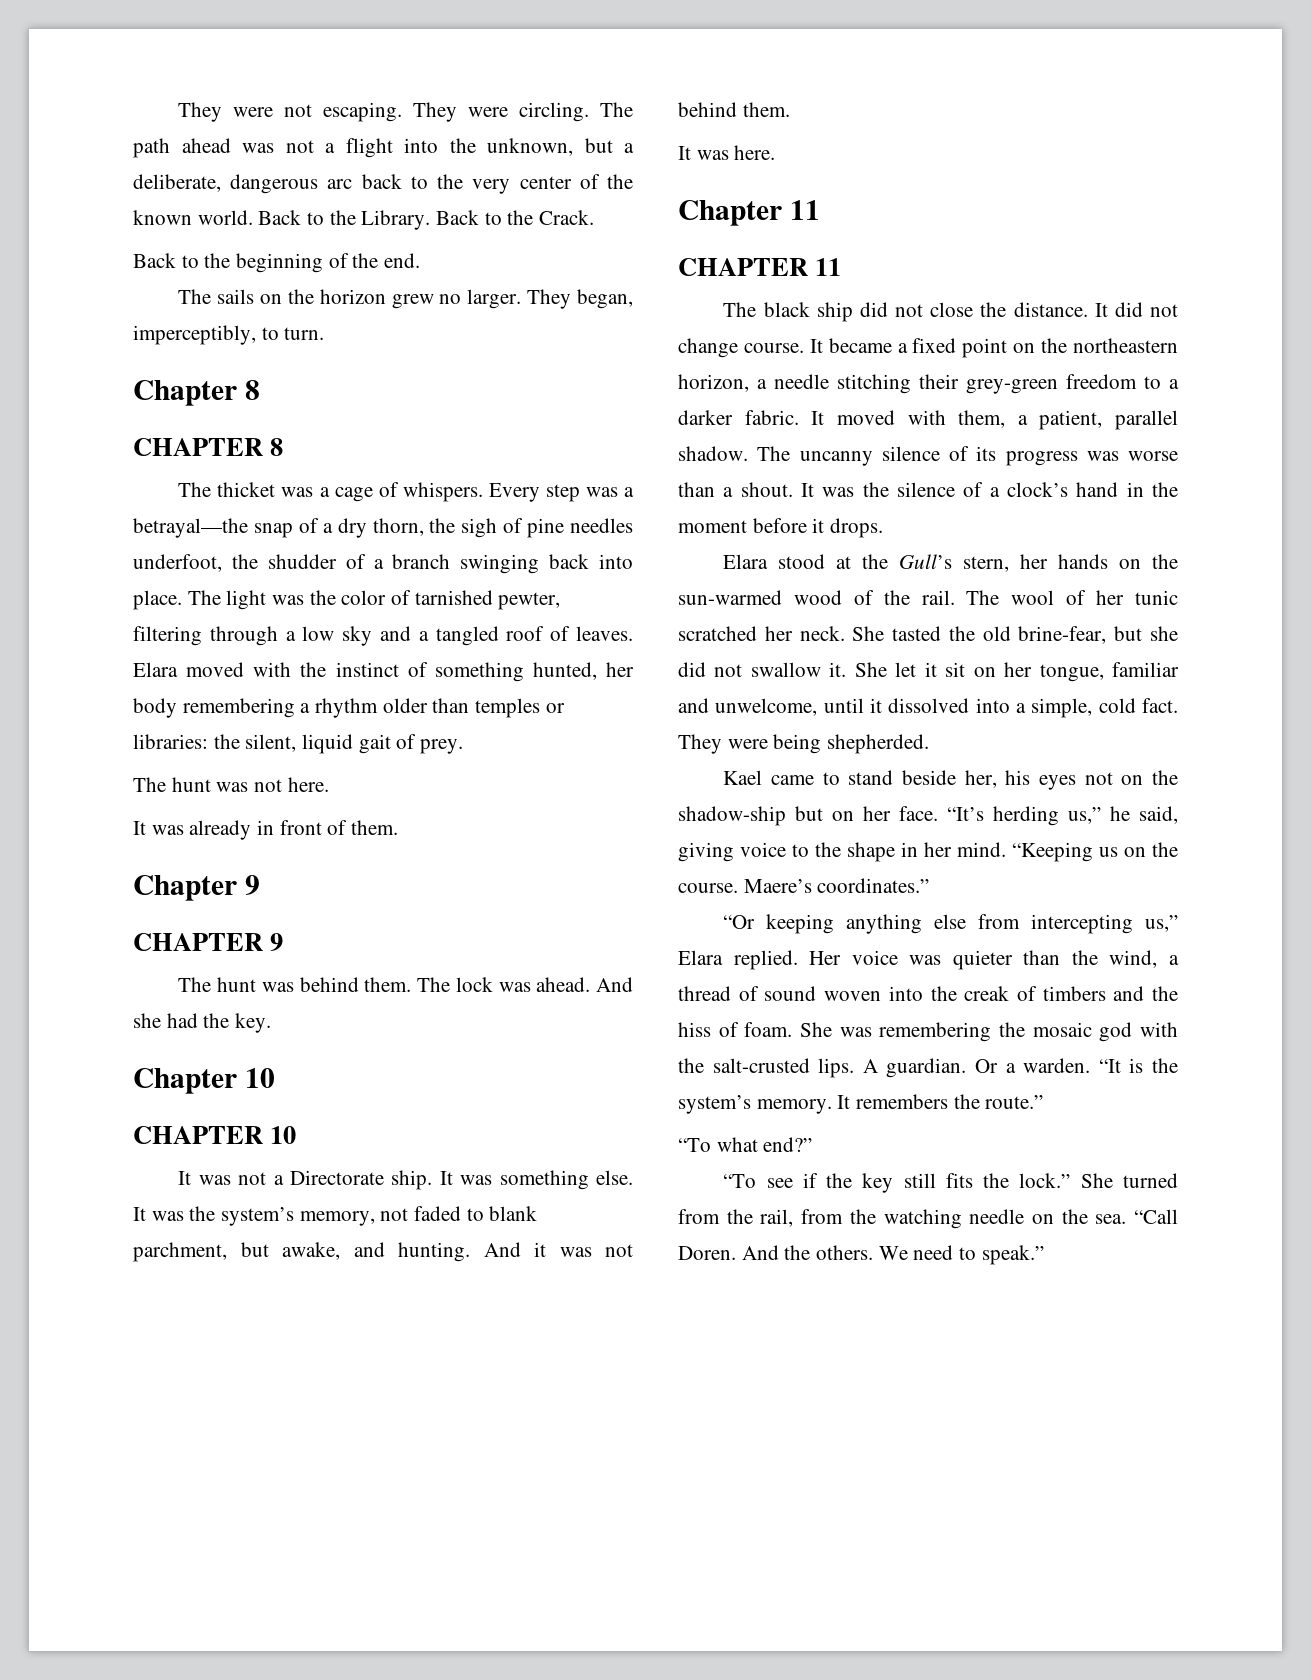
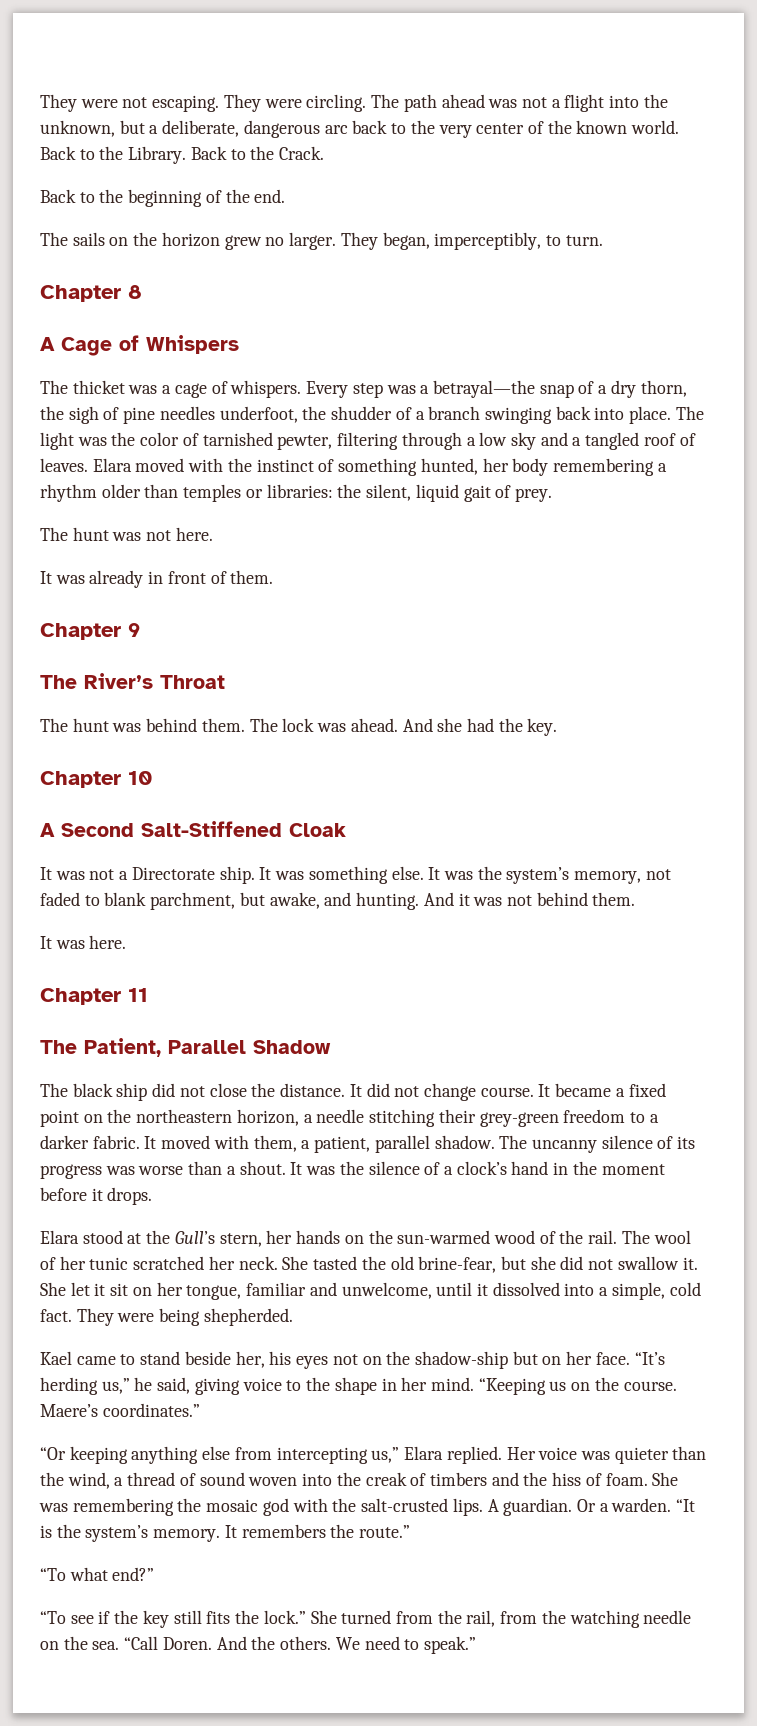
[133,438,284,456] CHAPTER 8 -> [40,335,239,356] A Cage of Whispers
[133,933,284,951] CHAPTER 9 -> [40,673,225,689] The River’s Throat
[133,1126,297,1144] CHAPTER 10 -> [40,821,346,837] A Second Salt-Stiffened Cloak
[678,258,842,276] CHAPTER 11 -> [40,1038,331,1057] The Patient, Parallel Shadow

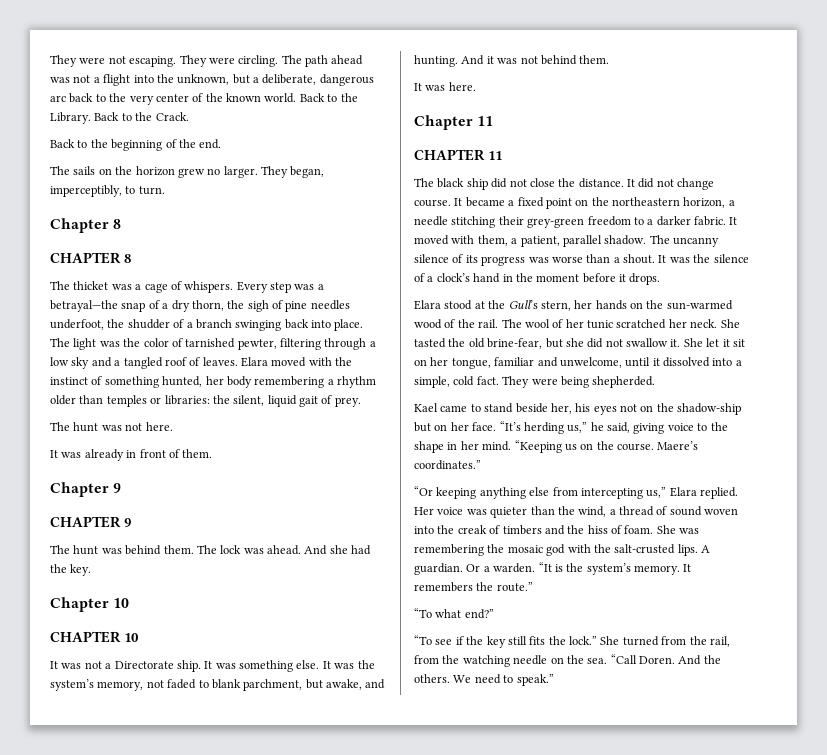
[40,335,239,356] A Cage of Whispers -> [50,252,131,264] CHAPTER 8
[40,673,225,689] The River’s Throat -> [50,516,131,528] CHAPTER 9
[40,821,346,837] A Second Salt-Stiffened Cloak -> [50,631,139,643] CHAPTER 10
[40,1038,331,1057] The Patient, Parallel Shadow -> [414,149,502,161] CHAPTER 11

